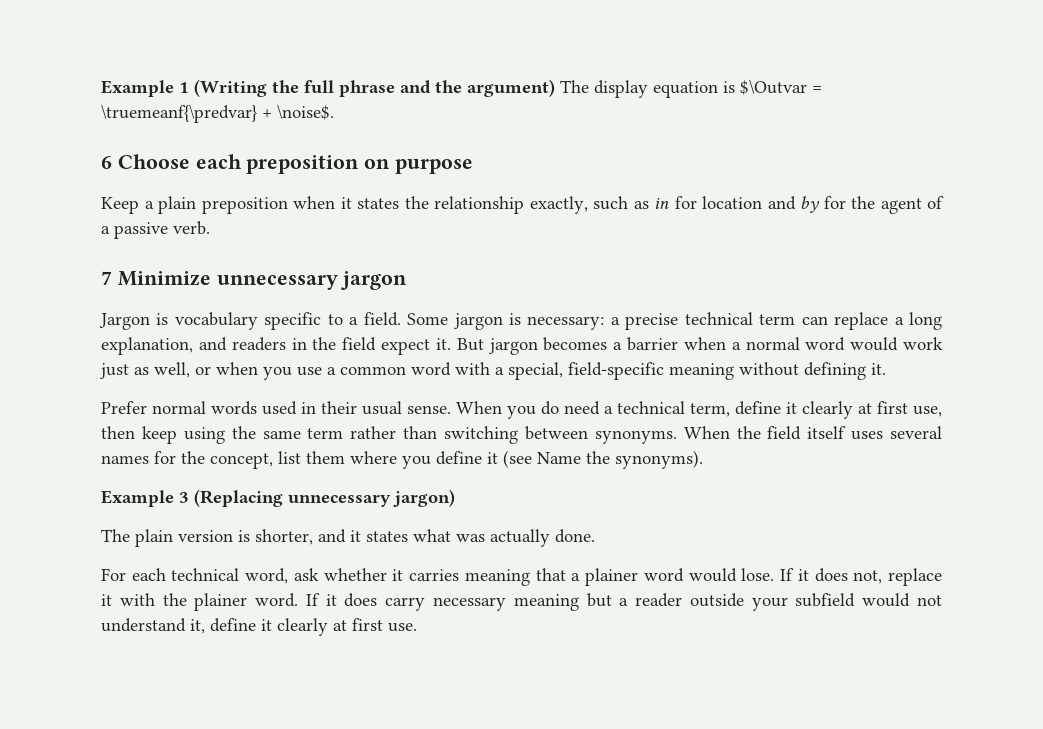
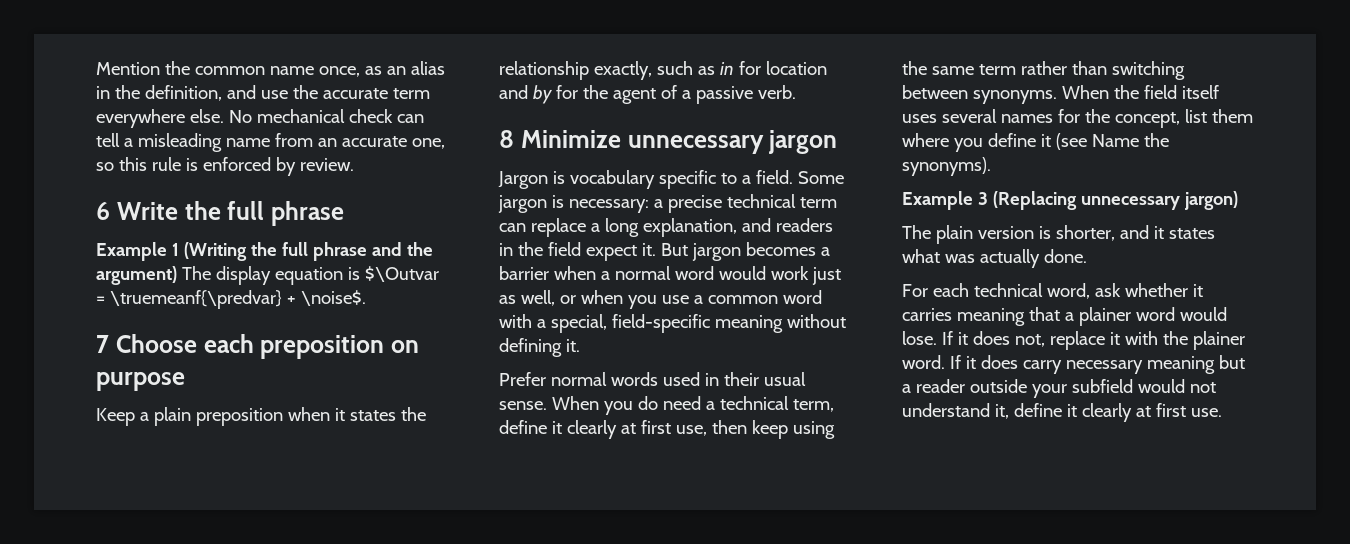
(101, 88) none -> [96,61,445,77] [96,85,430,101] [96,109,424,128] [96,133,445,152] [96,157,354,176] [96,201,344,226] Mention the common name once, as an alias in the definition, and use the accurate term everywhere else. No mechanical check can tell a misleading name from an accurate one, so this rule is enforced by review. // 6 Write the full phrase //
[101,156,112,169] 6 -> [96,335,109,353] 7
[101,271,112,285] 7 -> [499,130,514,148] 8

